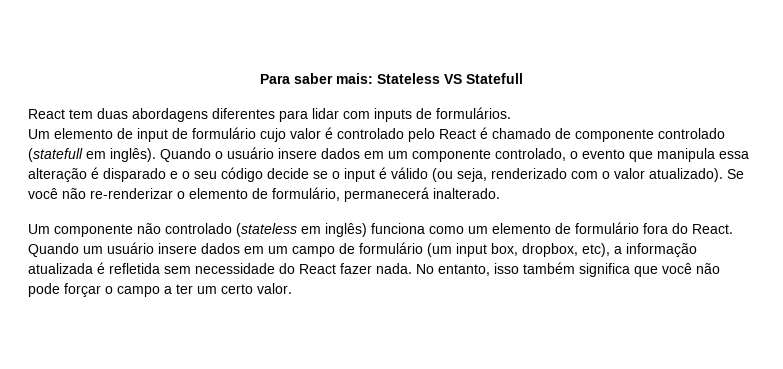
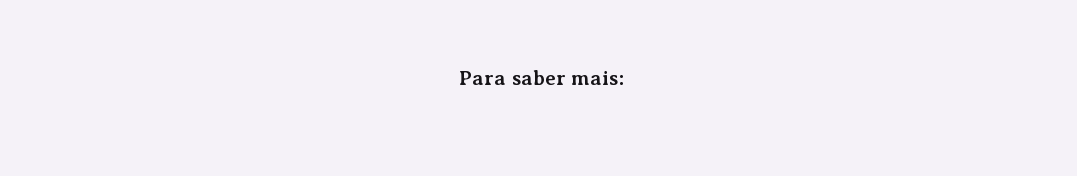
[377,73,523,84] [28,107,511,122] [28,127,725,142] [28,147,749,162] [28,167,744,182] [28,187,500,202] [28,222,733,237] [28,242,697,257] [28,262,720,277] [28,283,292,297] Stateless VS Statefull // React tem duas abordagens diferentes para lidar com inputs de formulários. // Um elemento de input de formulário cujo valor é controlado pelo React é chamado de componente controlado (statefull em inglês). Quando o usuário insere dados em um componente controlado, o evento que manipula essa alteração é disparado e o seu código decide se o input é válido (ou seja, renderizado com o valor atualizado). Se você não re-renderizar o elemento de formulário, permanecerá inalterado. // Um componente não controlado (stateless em inglês) funciona como um elemento de formulário fora do React. Quando um usuário insere dados em um campo de formulário (um input box, dropbox, etc), a informação atualizada é refletida sem necessidade do React fazer nada. No entanto, isso também significa que você não pode forçar o campo a ter um certo valor. -> (625, 78) none

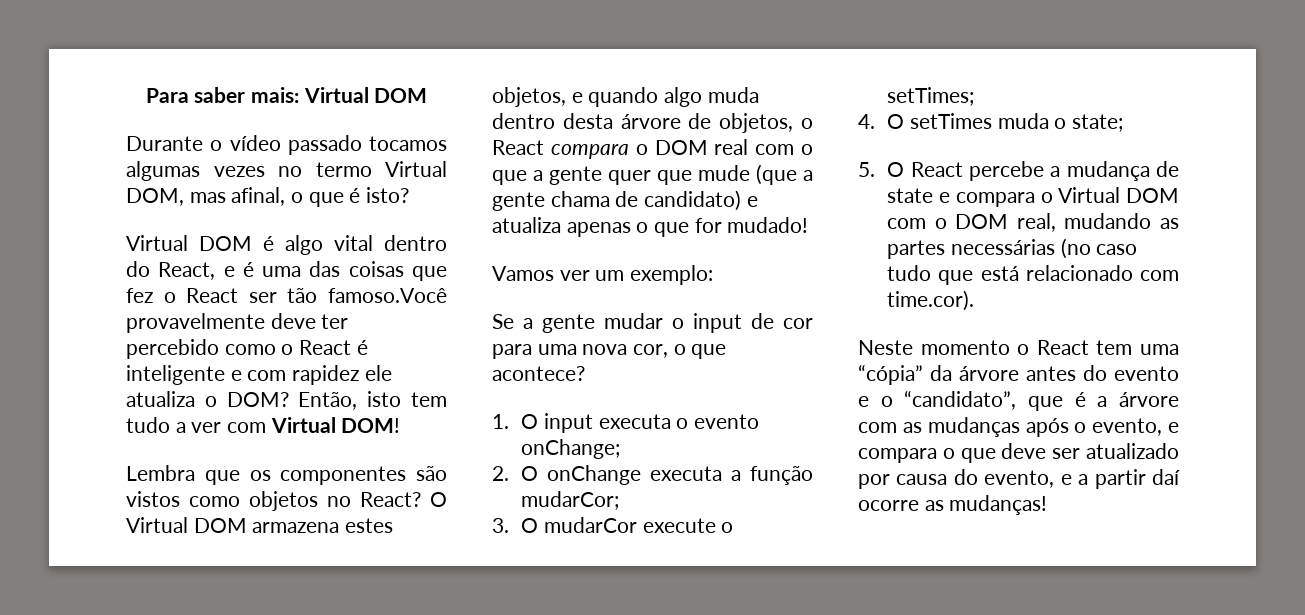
(625, 78) none -> [303,87,428,103] [126,135,447,155] [126,161,447,181] [126,187,410,207] [126,235,447,255] [126,261,447,281] [126,288,447,303] [126,313,349,333] [126,339,368,359] [126,365,392,385] [126,391,447,410] [126,417,401,433] [126,465,447,485] [126,491,447,511] [126,517,394,533] [492,87,759,107] [492,113,813,133] [492,139,813,159] [492,164,813,185] [492,190,758,211] [492,217,809,237] [492,265,714,285] [492,313,813,333] [492,344,727,359] [492,366,585,381] [492,413,759,433] [521,439,621,459] [492,465,813,485] [521,491,620,510] [492,517,734,533] [887,87,975,106] [858,113,1123,132] [858,161,1179,181] [887,187,1179,207] [887,213,1179,232] [887,238,1138,259] [887,265,1179,285] [887,290,975,311] [858,340,1179,355] [858,364,1179,385] [858,390,1179,411] [858,417,1179,437] [858,443,1179,463] [858,469,1180,489] [858,495,1048,515] Virtual DOM // Durante o vídeo passado tocamos algumas vezes no termo Virtual DOM, mas afinal, o que é isto? // Virtual DOM é algo vital dentro do React, e é uma das coisas que fez o React ser tão famoso.Você provavelmente deve ter percebido como o React é inteligente e com rapidez ele atualiza o DOM? Então, isto tem tudo a ver com Virtual DOM! // Lembra que os componentes são vistos como objetos no React? O Virtual DOM armazena estes objetos, e quando algo muda dentro desta árvore de objetos, o React compara o DOM real com o que a gente quer que mude (que a gente chama de candidato) e atualiza apenas o que for mudado! // Vamos ver um exemplo: // Se a gente mudar o input de cor para uma nova cor, o que acontece? // 1. O input executa o evento onChange; // 2. O onChange executa a função mudarCor; // 3. O mudarCor execute o setTimes; // 4. O setTimes muda o state; // 5. O React percebe a mudança de state e compara o Virtual DOM com o DOM real, mudando as partes necessárias (no caso tudo que está relacionado com time.cor). // Neste momento o React tem uma “cópia” da árvore antes do evento e o “candidato”, que é a árvore com as mudanças após o evento, e compara o que deve ser atualizado por causa do evento, e a partir daí ocorre as mudanças!

